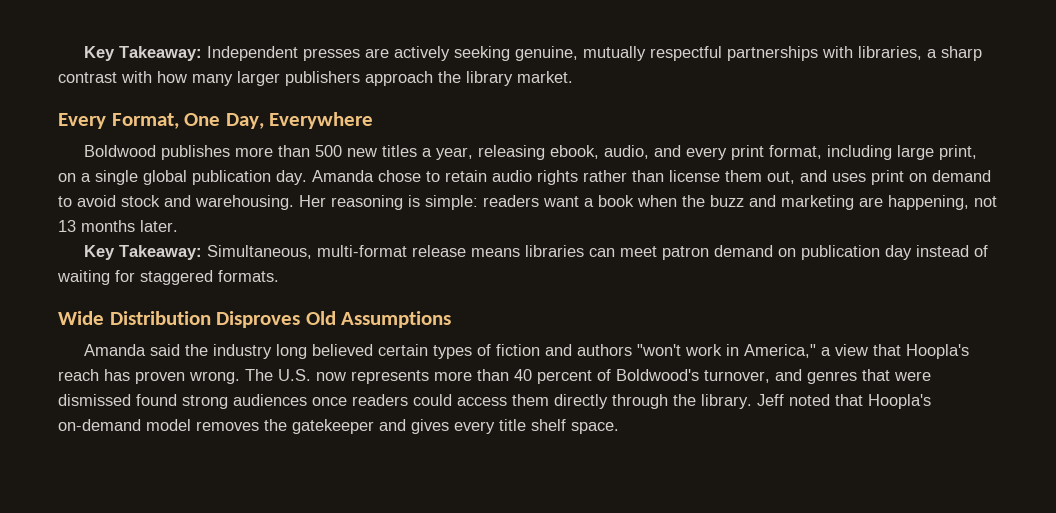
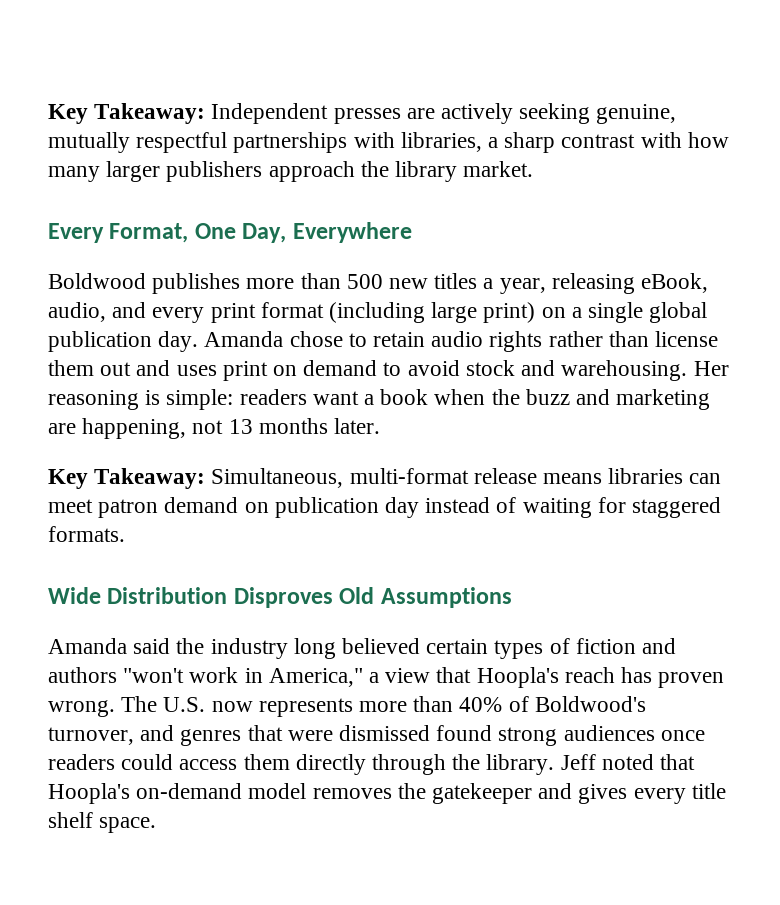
[549,145,599,159] ebook, -> [641,273,709,293] eBook,
[768,145,977,160] format, including large print, -> [260,302,536,323] format (including large print)
[767,171,795,184] out, -> [100,362,132,376] out
[514,369,592,384] 40 percent -> [459,697,503,712] 40%

